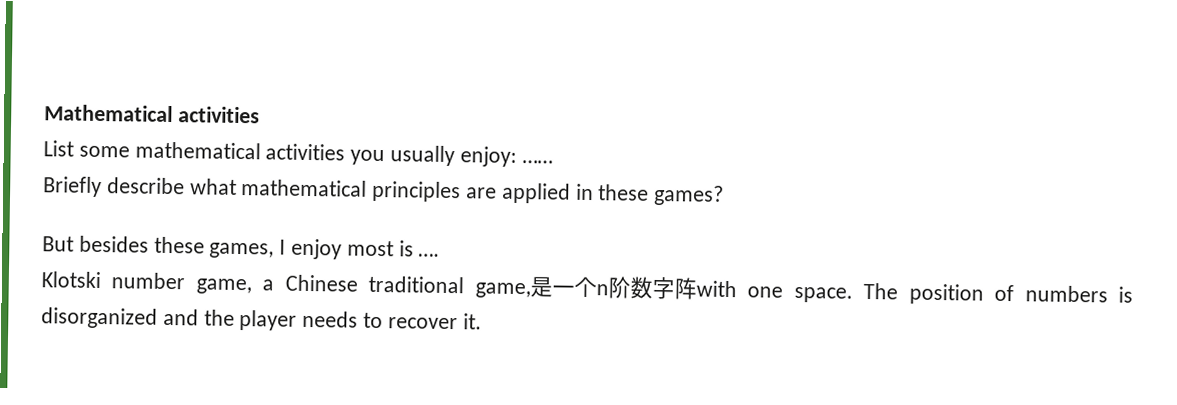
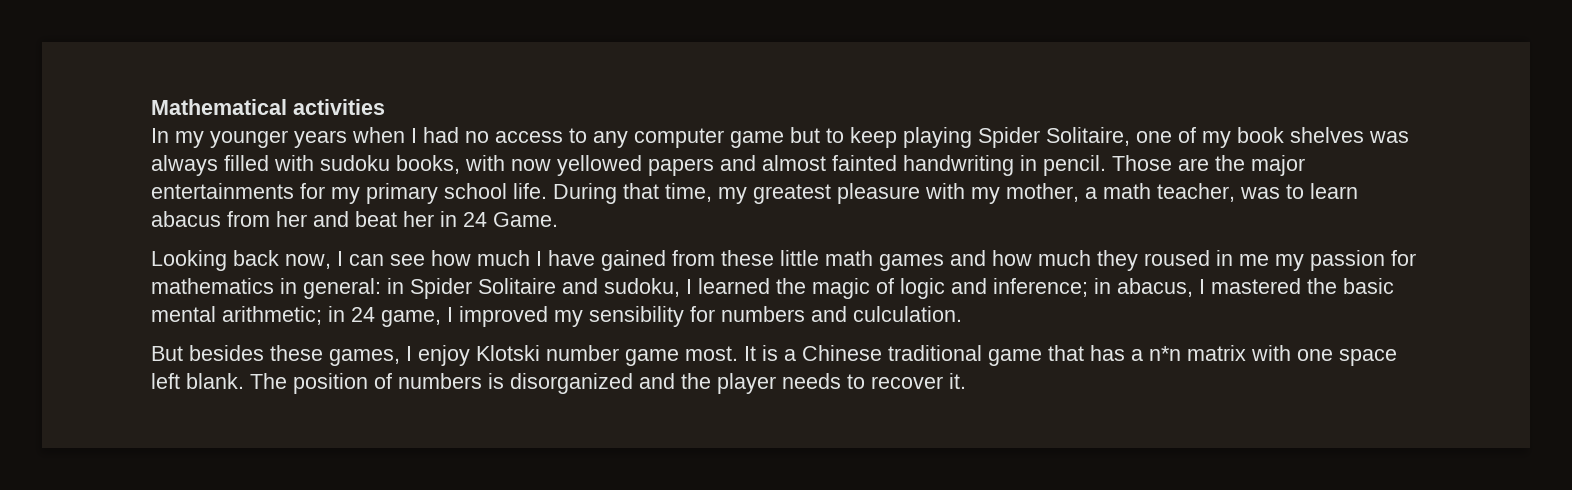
[43,140,553,167] [43,176,725,206] List some mathematical activities you usually enjoy: …… // Briefly describe what mathematical principles are applied in these games? -> [151,127,1409,148] [151,155,1305,176] [151,183,1358,204] [151,211,558,227] [151,250,1416,271] [151,278,1394,299] [151,306,962,327] In my younger years when I had no access to any computer game but to keep playing Spider Solitaire, one of my book shelves was always filled with sudoku books, with now yellowed papers and almost fainted handwriting in pencil. Those are the major entertainments for my primary school life. During that time, my greatest pleasure with my mother, a math teacher, was to learn abacus from her and beat her in 24 Game. // Looking back now, I can see how much I have gained from these little math games and how much they roused in me my passion for mathematics in general: in Spider Solitaire and sudoku, I learned the magic of logic and inference; in abacus, I mastered the basic mental arithmetic; in 24 game, I improved my sensibility for numbers and culculation.
[346,240,441,257] [41,271,853,303] most is …. // Klotski number game, a Chinese traditional game,是一个n阶数字阵with one space. -> [476,345,1397,366] [151,373,244,389] Klotski number game most. It is a Chinese traditional game that has a n*n matrix with one space left blank.

